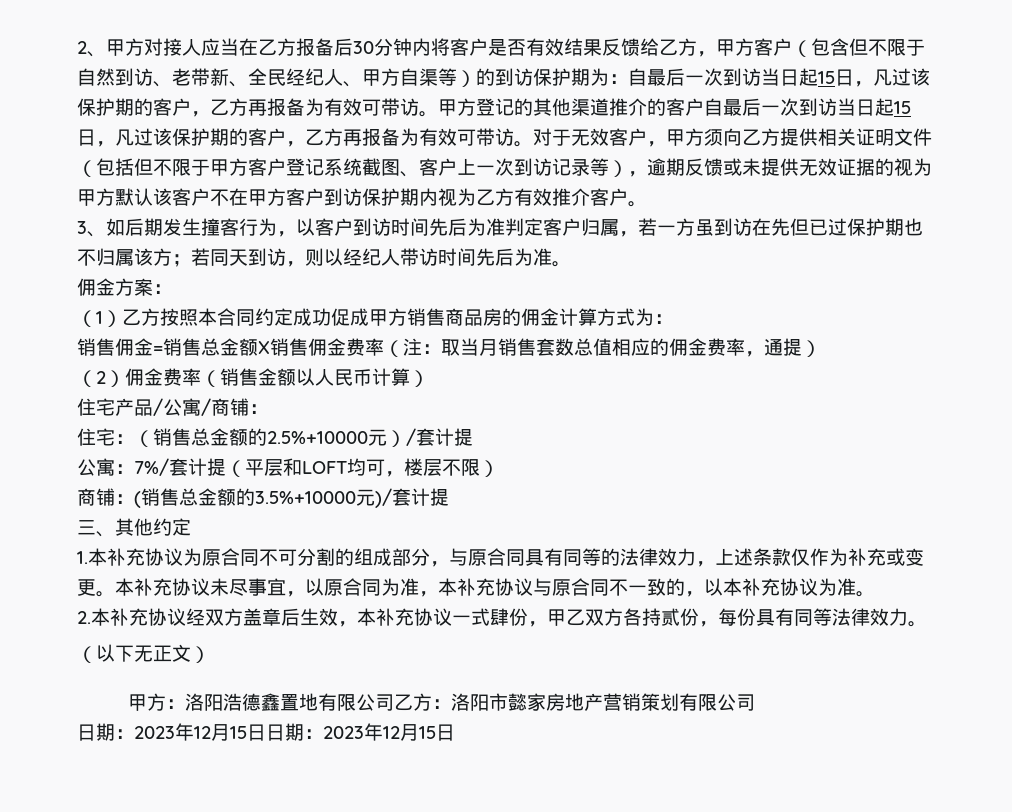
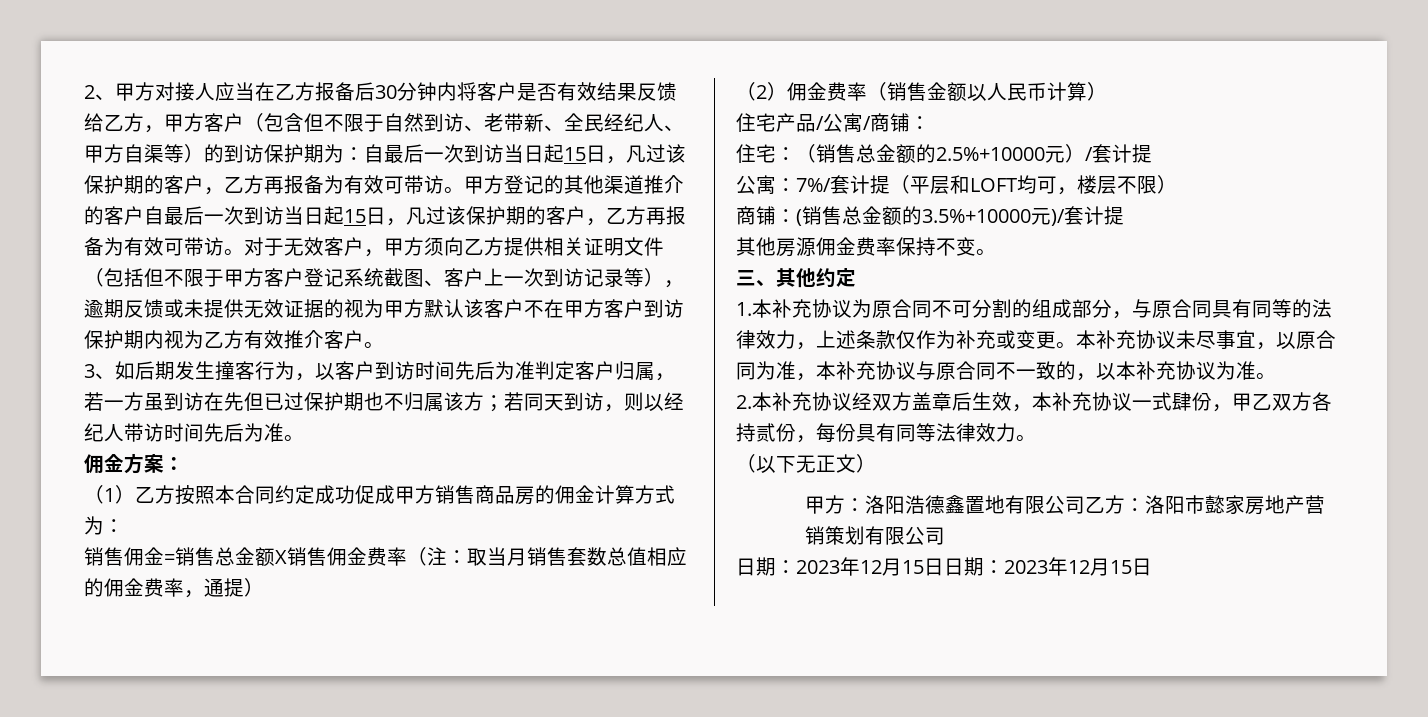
(449, 497) none -> [736,237,996,257] // 其他房源佣金费率保持不变。

